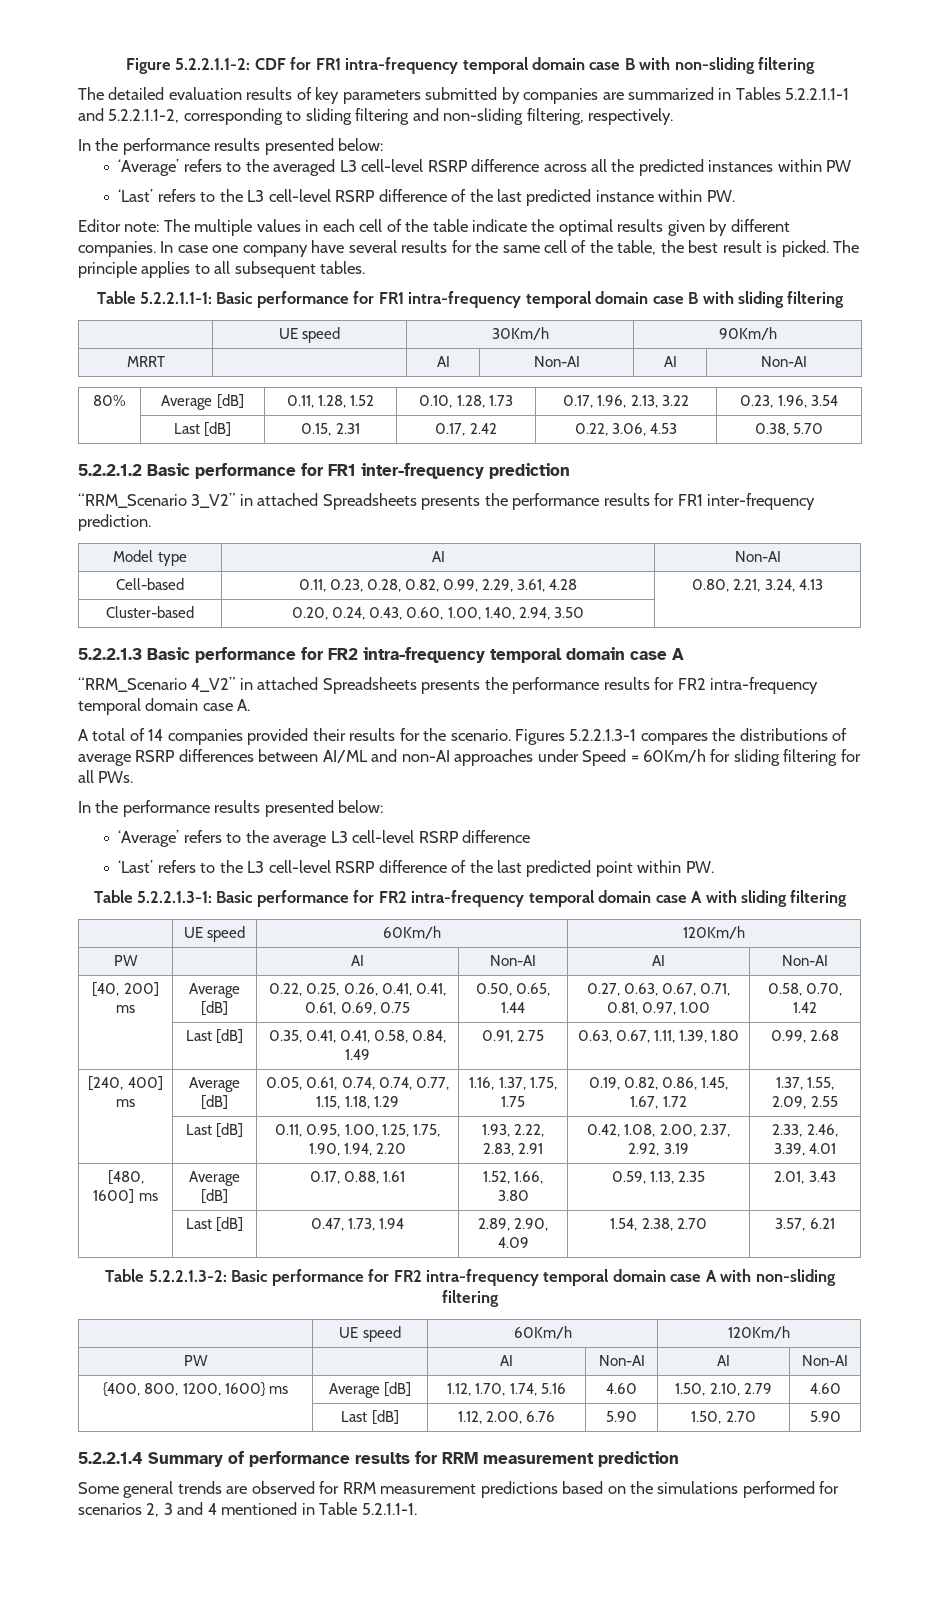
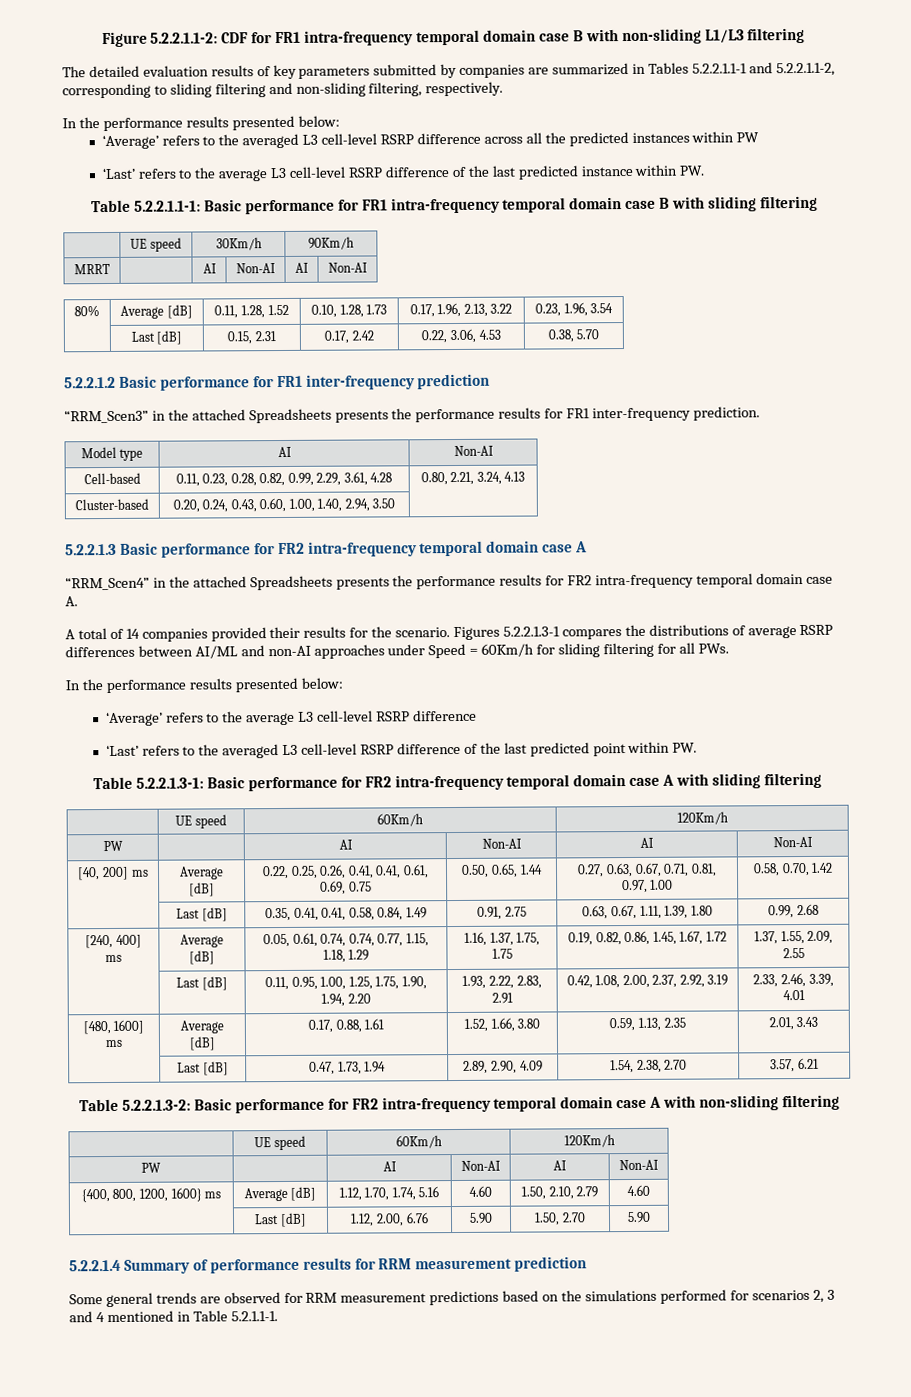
(755, 65) none -> [704,29,745,44] L1/L3
(243, 195) none -> [218,169,269,182] average
[78,219,790,236] [78,240,860,257] [78,261,366,278] // Editor note: The multiple values in each cell of the table indicate the optimal results given by different companies. In case one company have several results for the same cell of the table, the best result is picked. The principle applies to all subsequent tables. -> (705, 170) none
[78,493,253,508] “RRM_Scenario 3_V2” in -> [64,409,189,424] “RRM_Scen3” in the
[78,677,253,692] “RRM_Scenario 4_V2” in -> [65,576,190,591] “RRM_Scen4” in the
(243, 866) none -> [222,744,280,759] averaged

